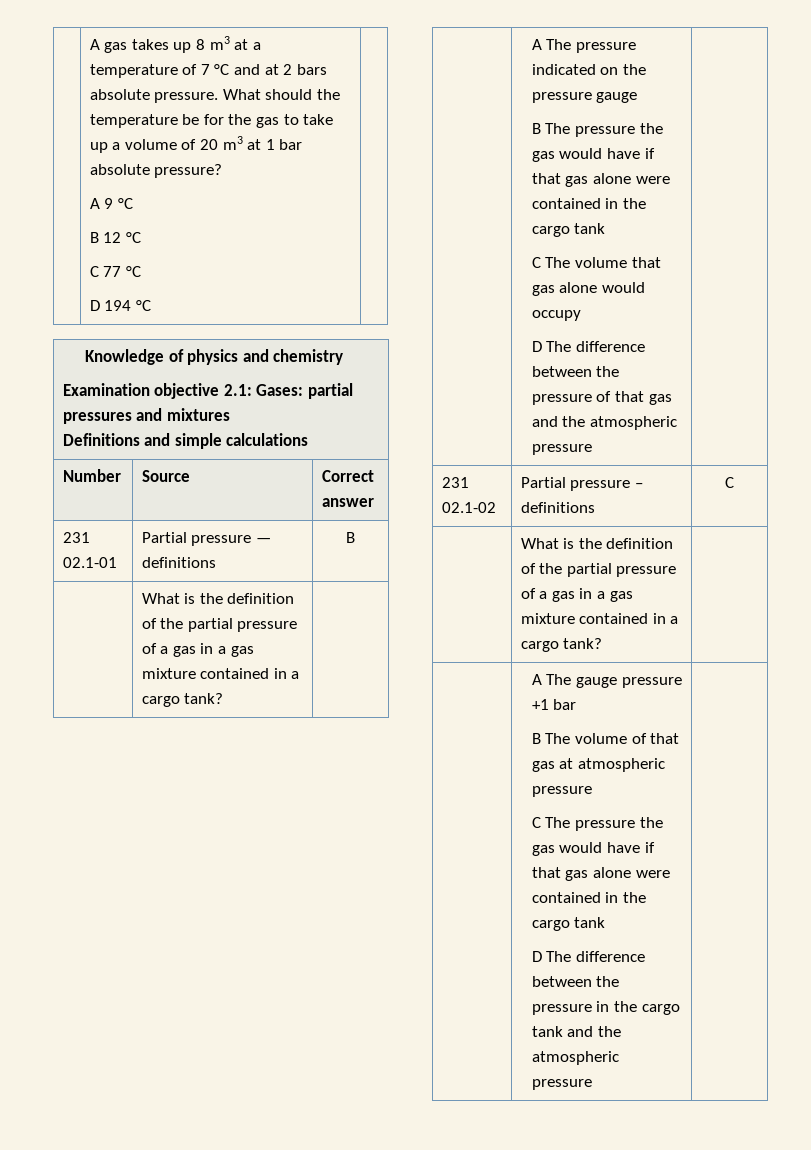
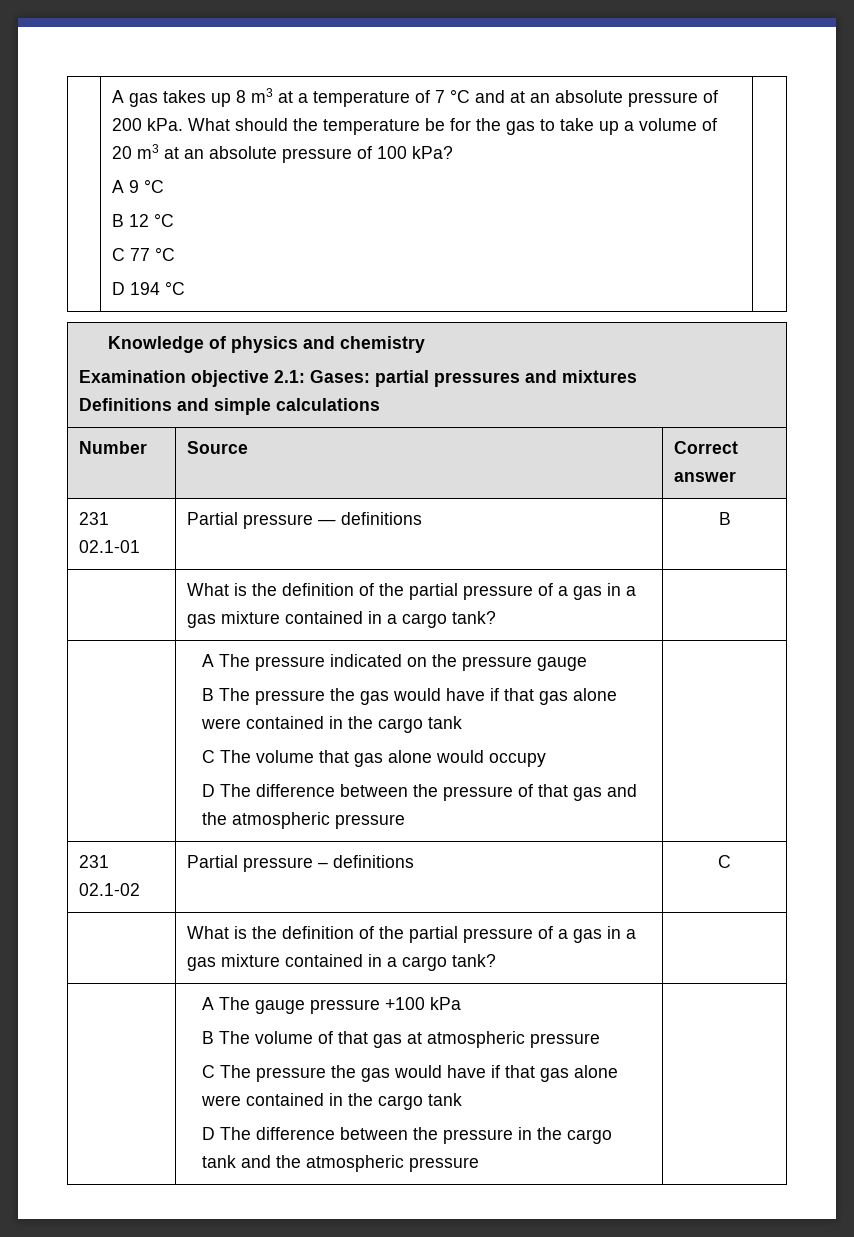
[283,64,327,75] [89,89,219,103] 2 bars absolute pressure. -> [530,90,719,107] [112,118,184,131] an absolute pressure of 200 kPa.
[265,139,303,150] [89,164,223,178] 1 bar absolute pressure? -> [184,146,454,163] an absolute pressure of 100 kPa?
[531,699,577,710] +1 bar -> [384,997,461,1010] +100 kPa

